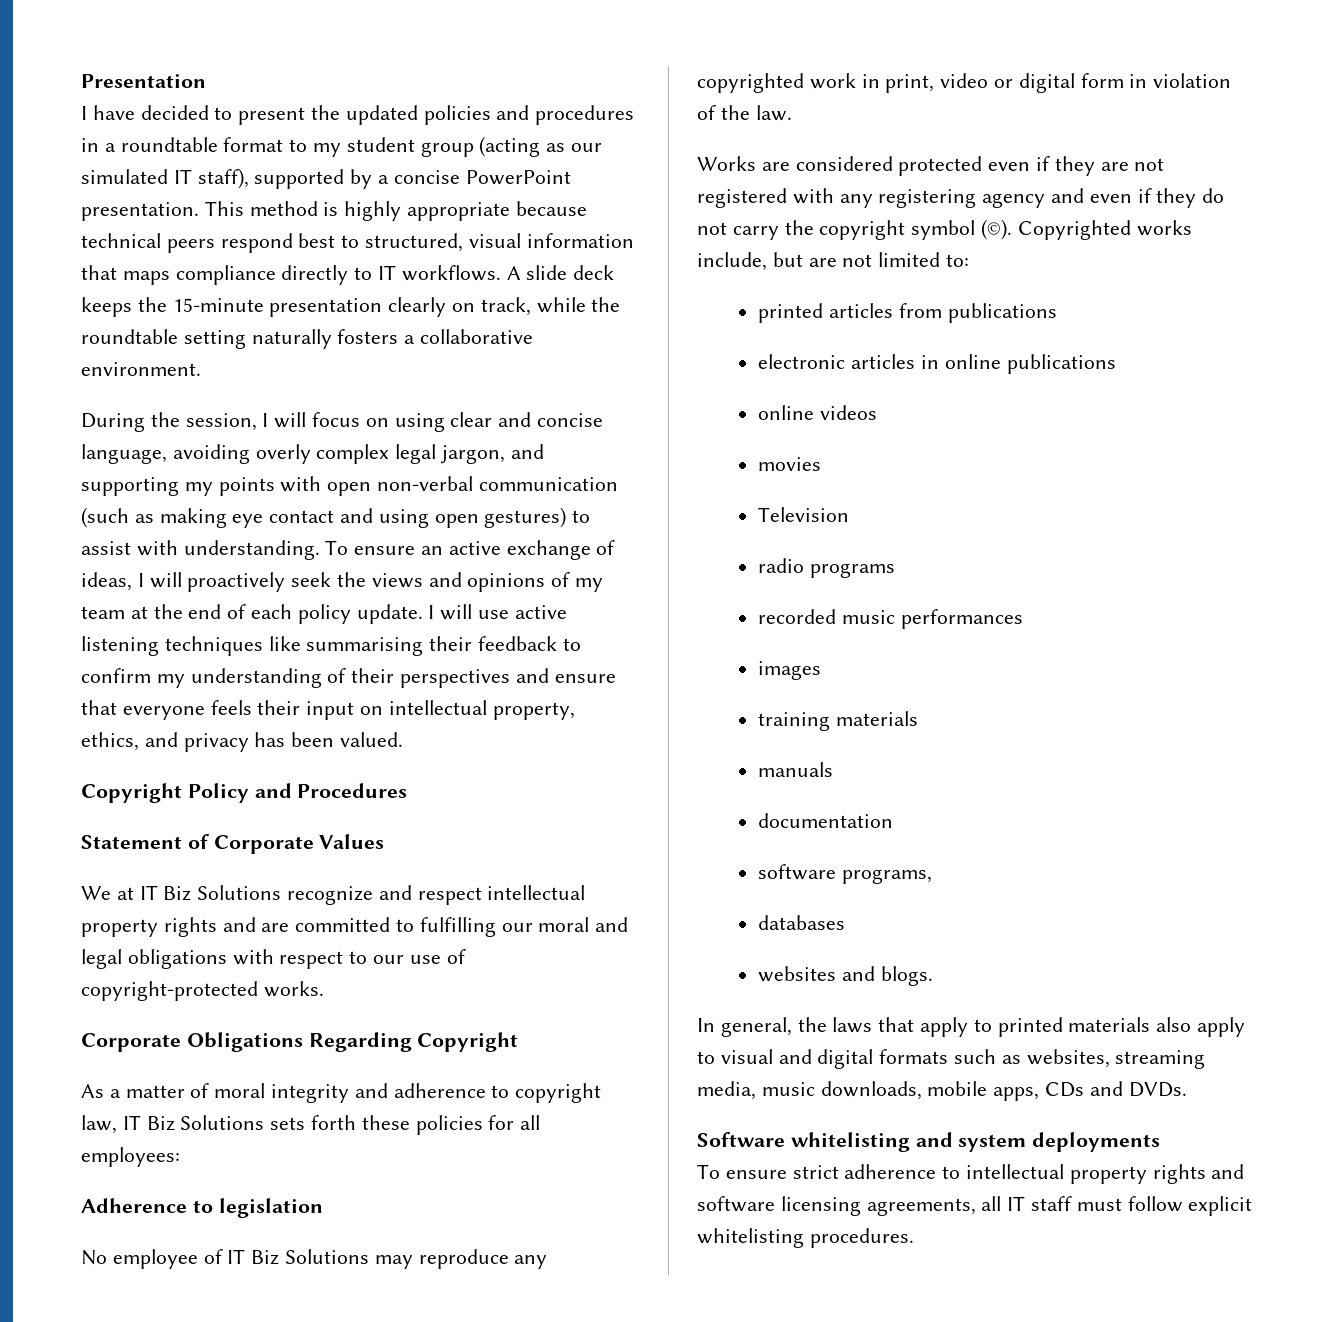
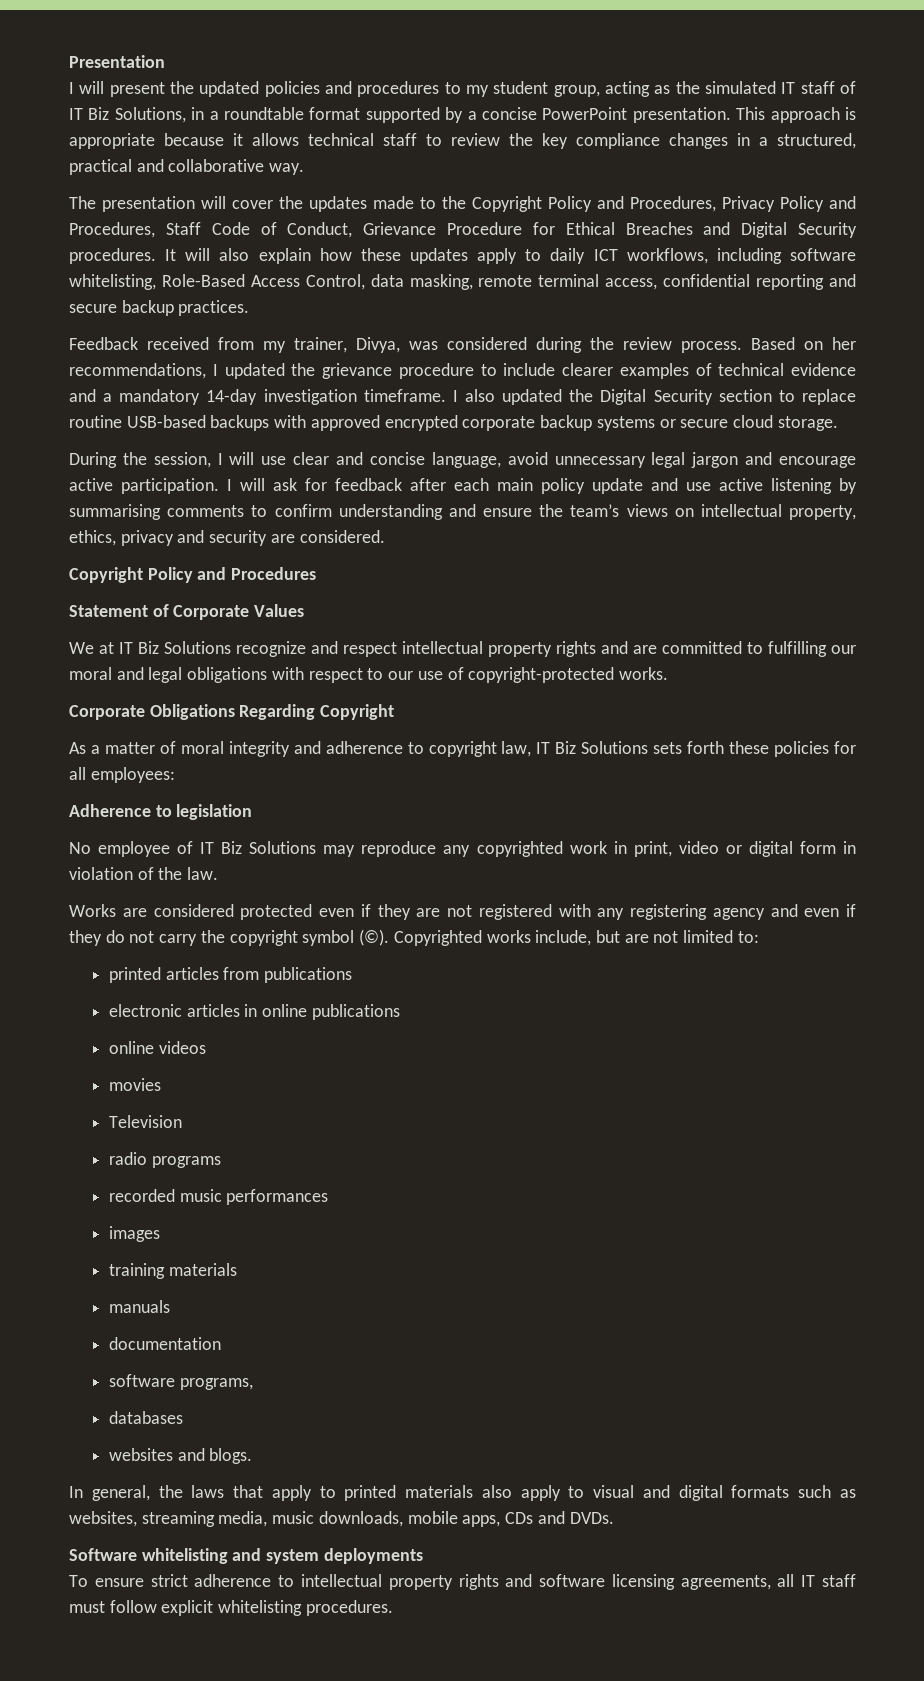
[92,105,233,120] have decided to -> [79,81,105,94] will
[81,136,603,157] [81,168,249,189] in a roundtable format to my student group (acting as our simulated IT staff), -> [444,81,857,97] [69,107,361,123] to my student group, acting as the simulated IT staff of IT Biz Solutions, in a roundtable format
[249,201,587,221] [81,233,634,253] [81,265,615,285] [81,297,621,317] [81,329,534,349] [81,362,201,376] method is highly appropriate because technical peers respond best to structured, visual information that maps compliance directly to IT workflows. A slide deck keeps the 15-minute presentation clearly on track, while the roundtable setting naturally fosters a collaborative environment. -> [770,107,856,123] [69,133,856,149] [69,159,305,175] [69,196,856,212] [69,222,858,238] [69,248,856,264] [69,274,856,290] [69,300,250,316] [69,337,856,353] [69,363,856,379] [69,389,856,405] [69,415,838,431] approach is appropriate because it allows technical staff to review the key compliance changes in a structured, practical and collaborative way. // The presentation will cover the updates made to the Copyright Policy and Procedures, Privacy Policy and Procedures, Staff Code of Conduct, Grievance Procedure for Ethical Breaches and Digital Security procedures. It will also explain how these updates apply to daily ICT workflows, including software whitelisting, Role-Based Access Control, data masking, remote terminal access, confidential reporting and secure backup practices. // Feedback received from my trainer, Divya, was considered during the review process. Based on her recommendations, I updated the grievance procedure to include clearer examples of technical evidence and a mandatory 14-day investigation timeframe. I also updated the Digital Security section to replace routine USB-based backups with approved encrypted corporate backup systems or secure cloud storage.
[312,412,445,432] focus on using -> [261,456,287,465] use
[172,444,544,464] [81,476,618,496] [81,507,591,528] [81,540,616,560] [81,572,604,592] [81,604,567,624] [81,636,581,656] [81,668,616,688] [81,700,575,720] [81,732,404,752] avoiding overly complex legal jargon, and supporting my points with open non-verbal communication (such as making eye contact and using open gestures) to assist with understanding. To ensure an active exchange of ideas, I will proactively seek the views and opinions of my team at the end of each policy update. I will use active listening techniques like summarising their feedback to confirm my understanding of their perspectives and ensure that everyone feels their input on intellectual property, ethics, and privacy has been valued. -> [507,452,857,468] [69,478,857,494] [69,504,856,520] [69,530,385,546] avoid unnecessary legal jargon and encourage active participation. I will ask for feedback after each main policy update and use active listening by summarising comments to confirm understanding and ensure the team’s views on intellectual property, ethics, privacy and security are considered.

